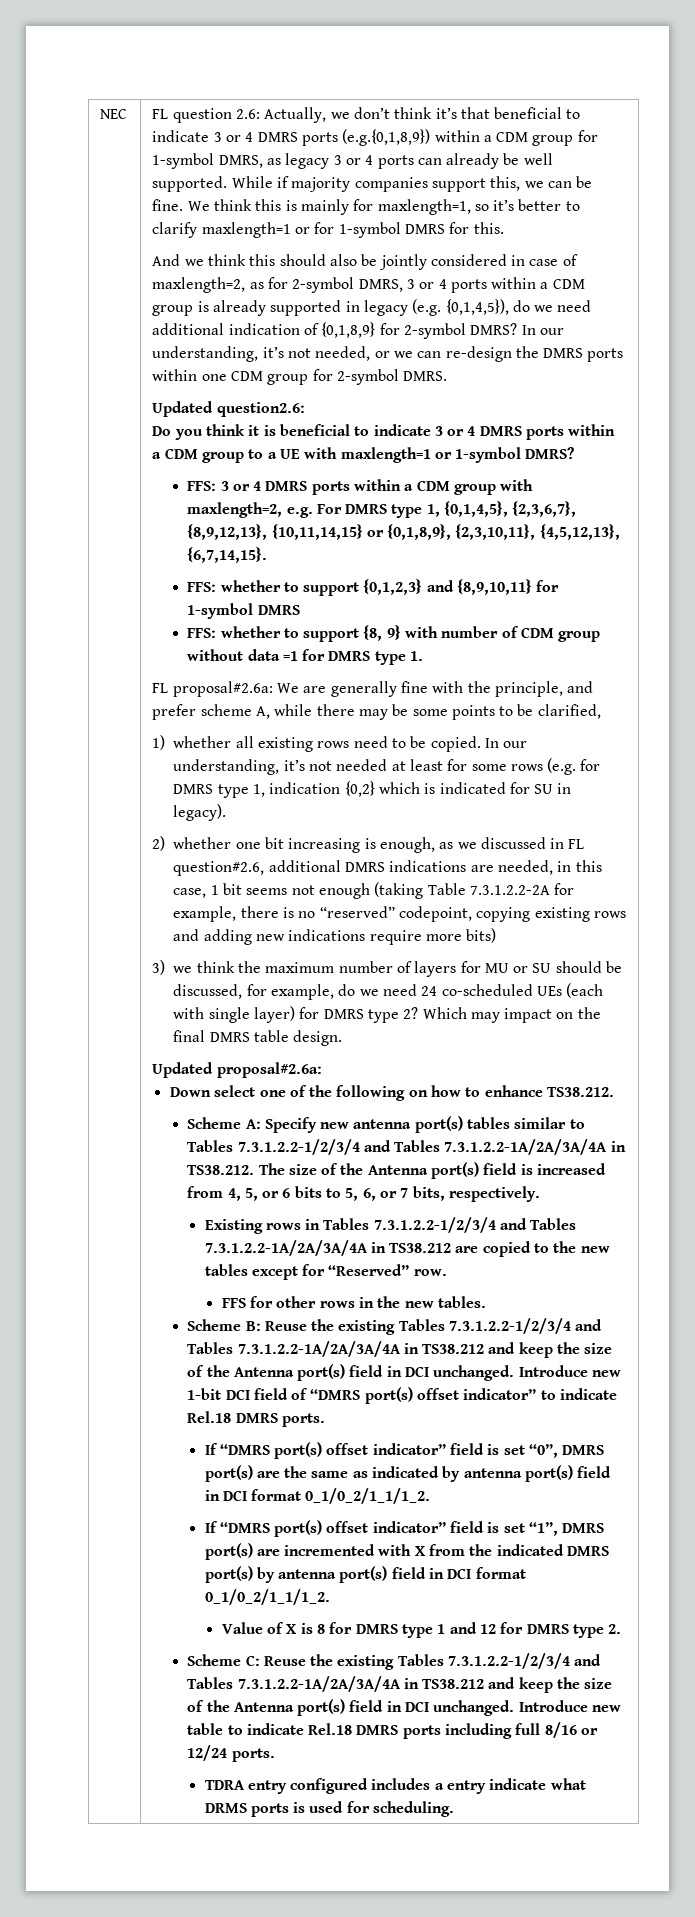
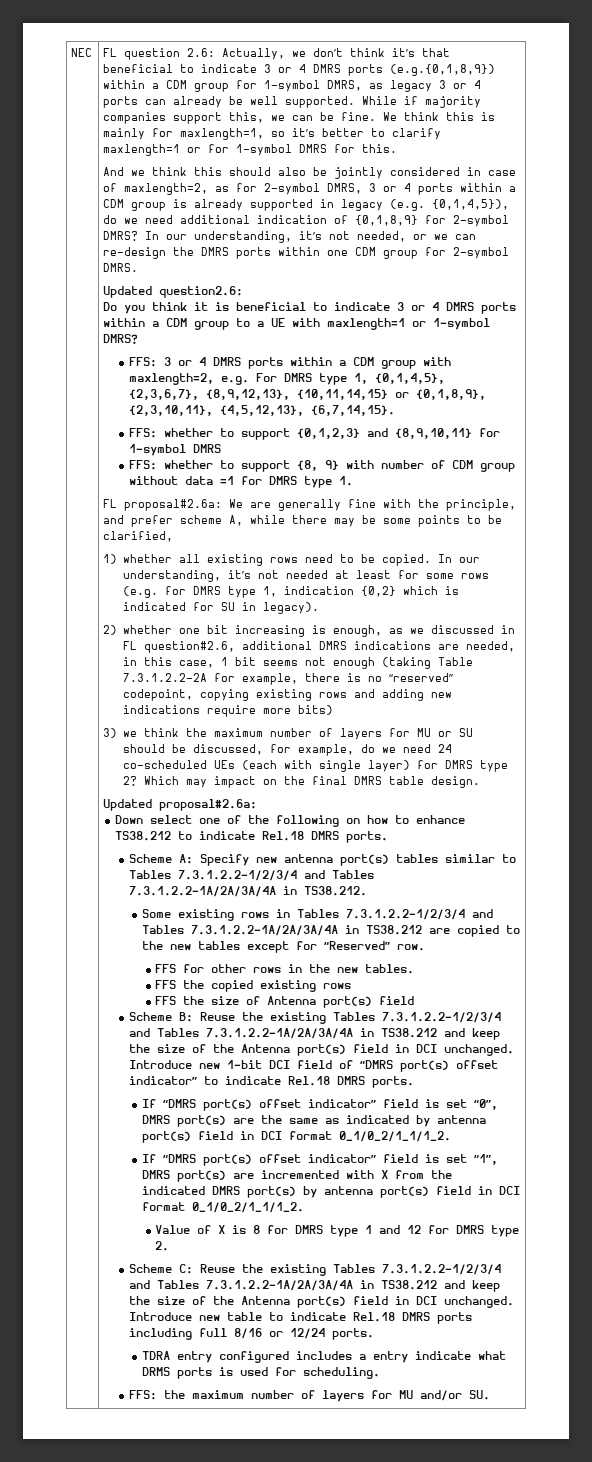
[547,1087,615,1097] TS38.212. -> [115,831,389,843] TS38.212 to indicate Rel.18 DMRS ports.
[258,1162,607,1179] [187,1186,541,1202] [204,1219,263,1234] The size of the Antenna port(s) field is increased from 4, 5, or 6 bits to 5, 6, or 7 bits, respectively. // Existing -> [142,909,235,921] // Some existing
(487, 1302) none -> [155,980,352,992] [155,996,415,1008] // FFS the copied existing rows // FFS the size of Antenna port(s) field
(455, 1809) none -> [128,1390,490,1402] // FFS: the maximum number of layers for MU and/or SU.

